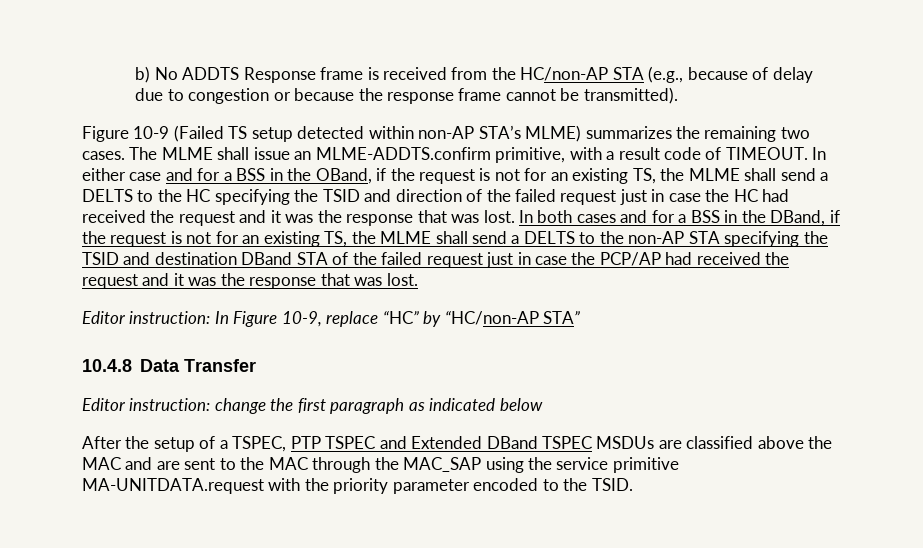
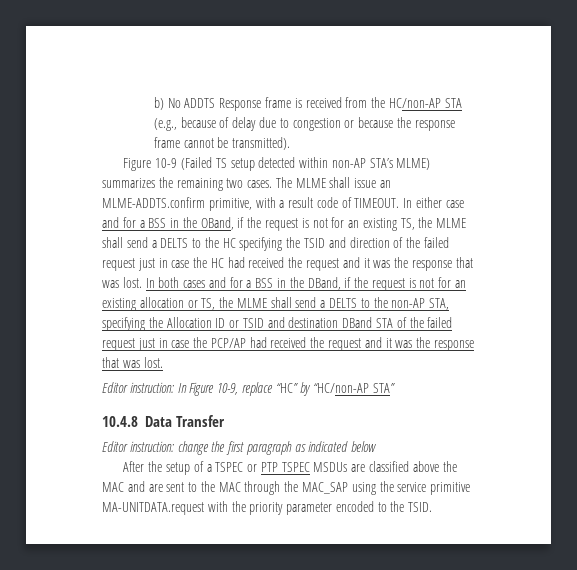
(320, 239) none -> [139,297,198,308] allocation or
[688,231,828,247] STA specifying the -> [429,298,450,310] [102,317,240,331] STA, specifying the Allocation ID or
[232,436,538,452] TSPEC, PTP TSPEC and Extended DBand -> [215,462,278,472] TSPEC or PTP

